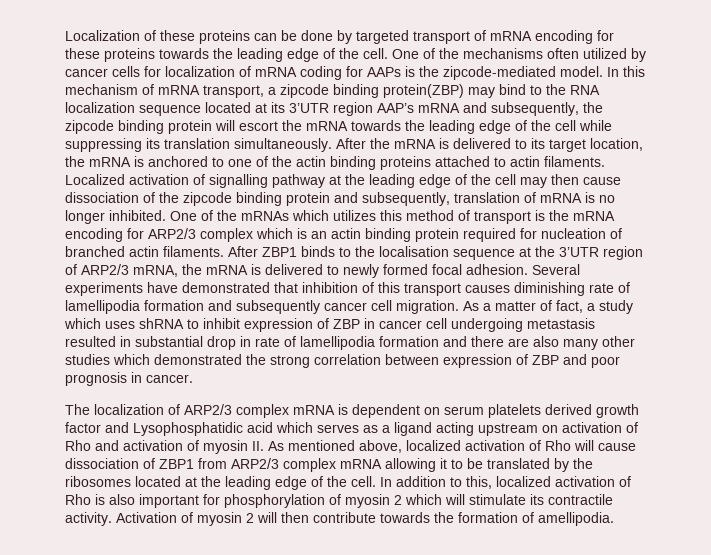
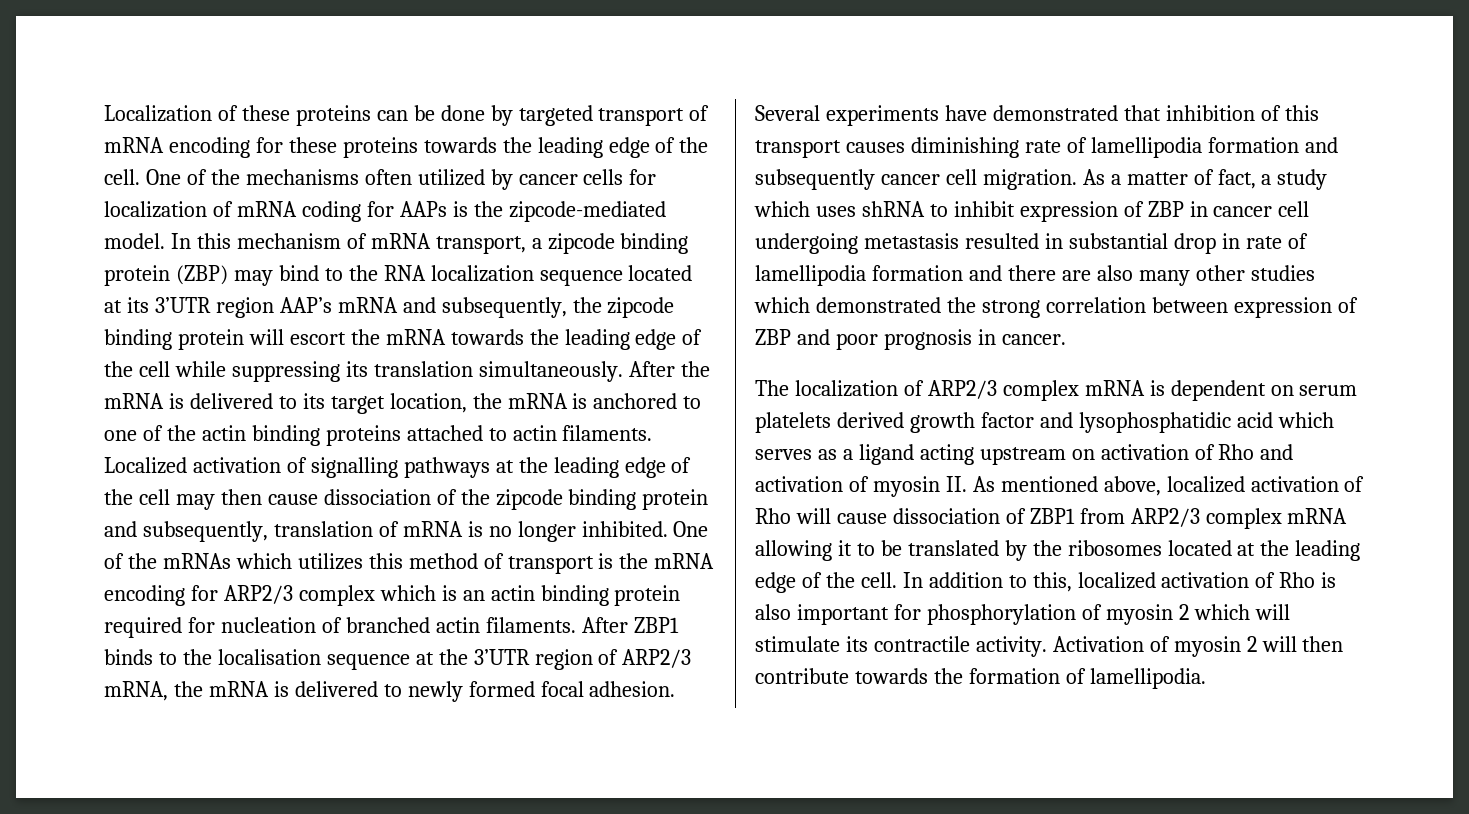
[383,84,464,98] protein(ZBP) -> [104,265,228,286] protein (ZBP)
[272,174,325,188] pathway -> [403,457,490,478] pathways
[133,422,243,436] Lysophosphatidic -> [1078,412,1231,433] lysophosphatidic
[538,512,614,526] amellipodia. -> [1089,668,1206,689] lamellipodia.

